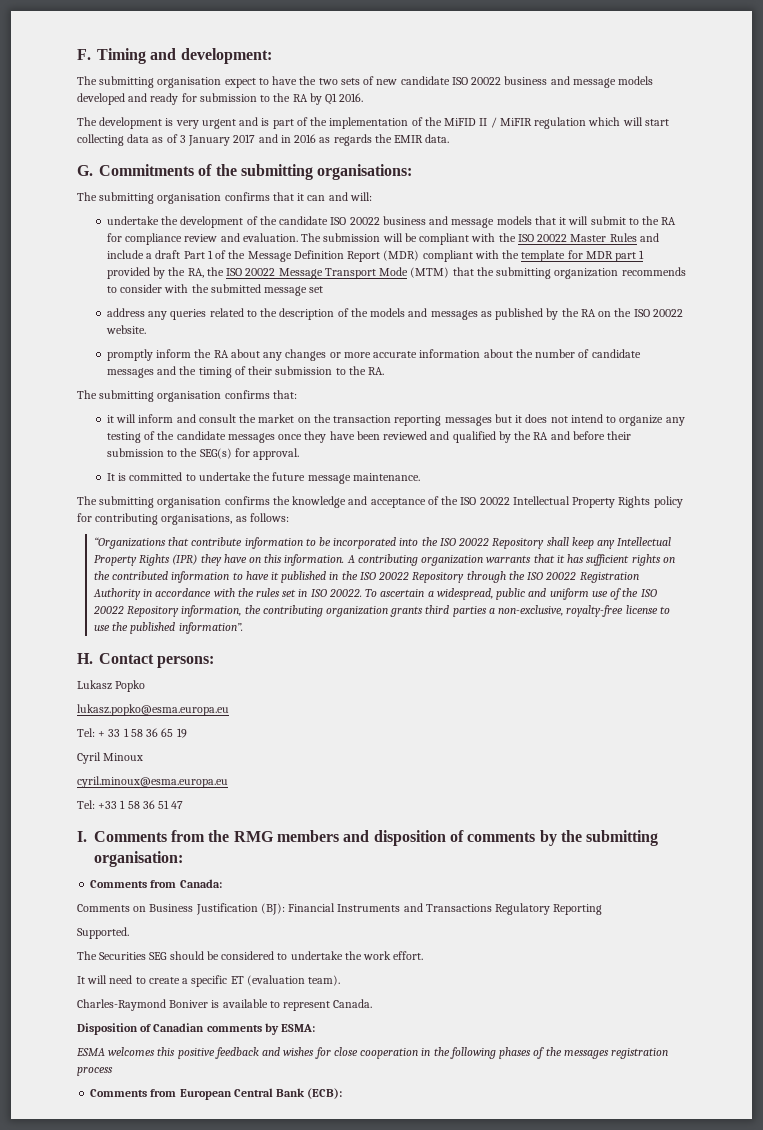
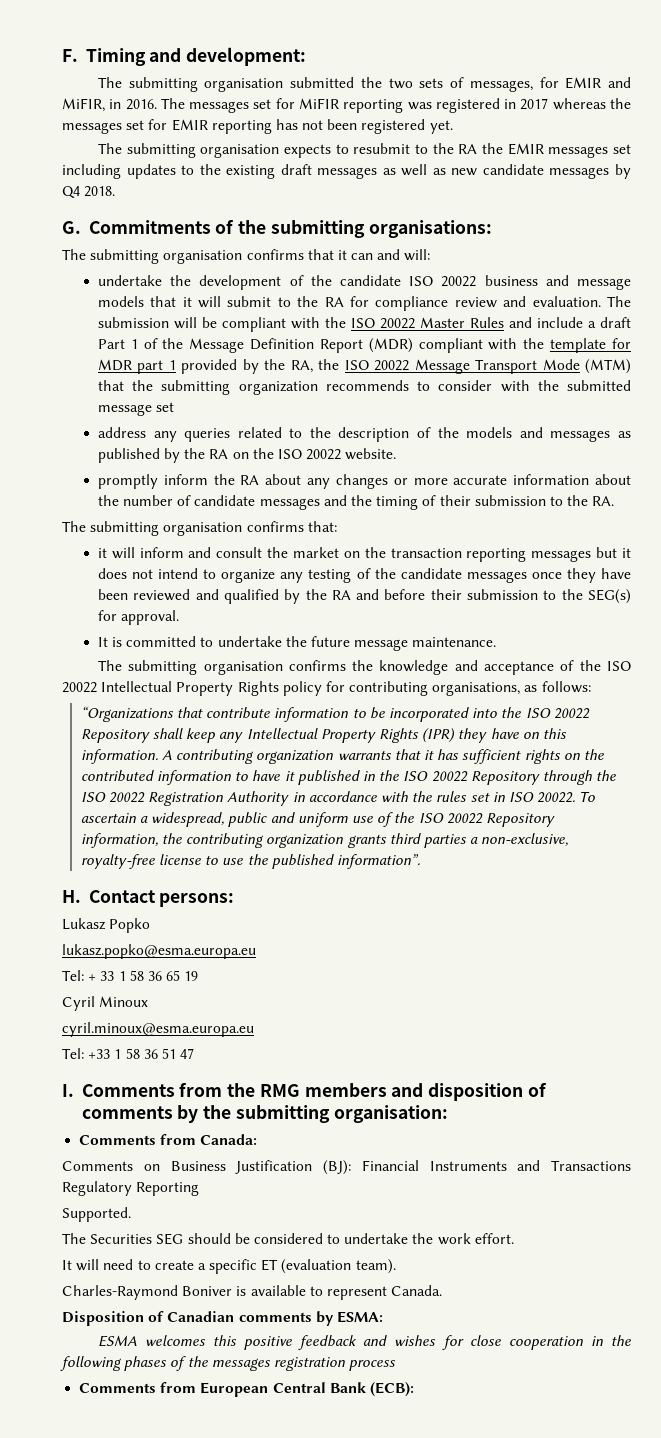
[224,76,298,88] expect to have -> [290,77,355,88] submitted
[376,76,654,88] [77,93,364,105] [77,117,669,129] [77,134,450,146] new candidate ISO 20022 business and message models developed and ready for submission to the RA by Q1 2016. // The development is very urgent and is part of the implementation of the MiFID II / MiFIR regulation which will start collecting data as of 3 January 2017 and in 2016 as regards the EMIR data. -> [469,77,632,92] [62,98,631,113] [62,119,453,134] [97,143,631,158] [62,164,632,179] [62,186,116,199] messages, for EMIR and MiFIR, in 2016. The messages set for MiFIR reporting was registered in 2017 whereas the messages set for EMIR reporting has not been registered yet. // The submitting organisation expects to resubmit to the RA the EMIR messages set including updates to the existing draft messages as well as new candidate messages by Q4 2018.

